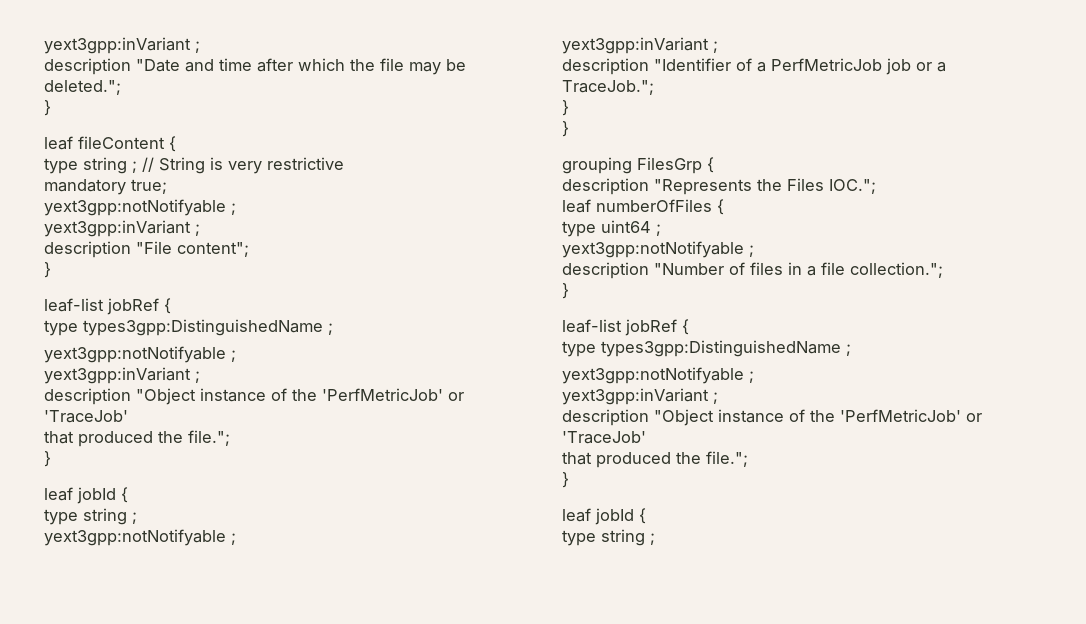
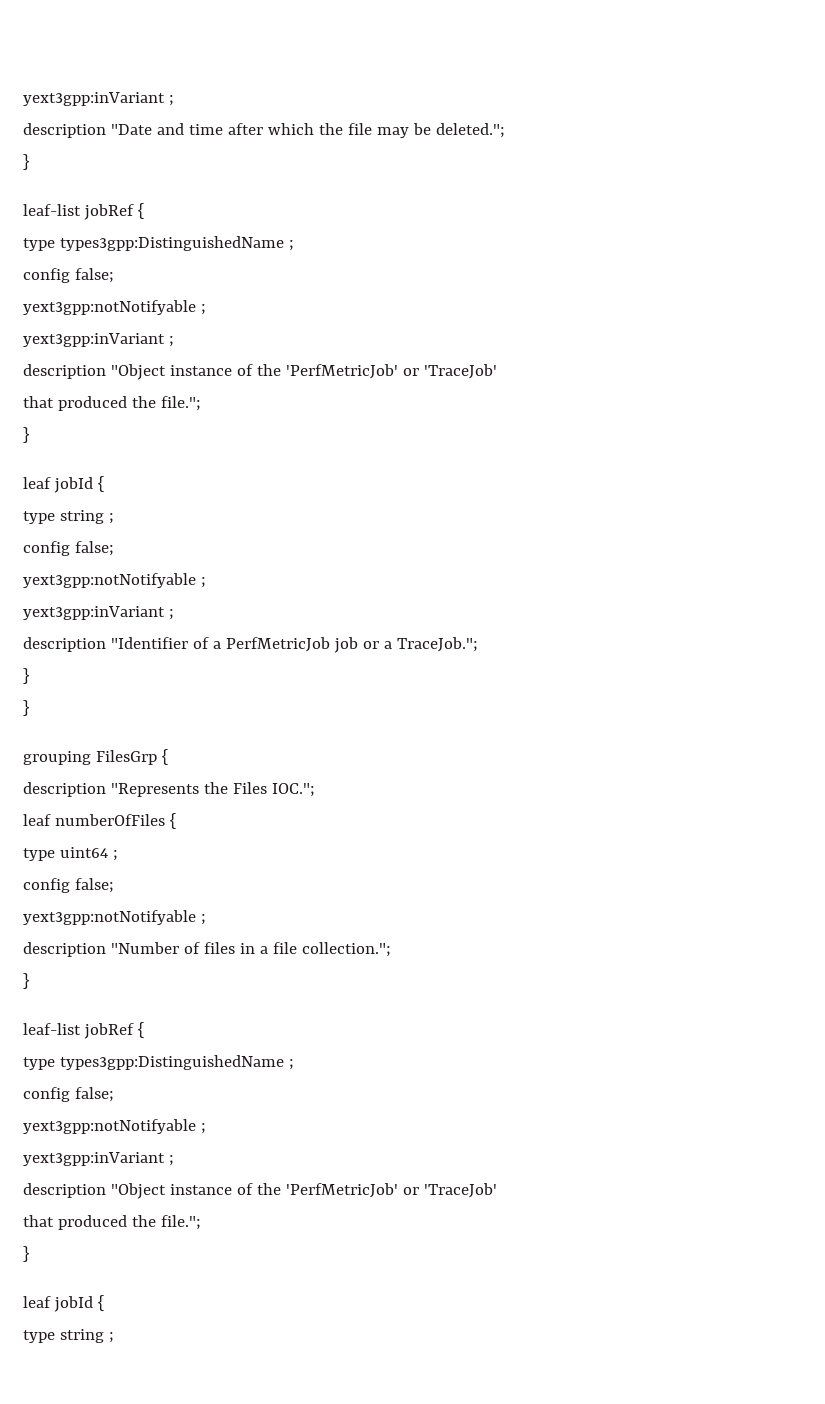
[44,136,176,152] [44,157,344,174] [44,179,167,195] [44,199,236,216] [44,220,200,237] [44,241,249,258] [44,262,51,278] [44,298,171,315] [44,319,333,336] // leaf fileContent { // type string ; // String is very restrictive // mandatory true; // yext3gpp:notNotifyable ; // yext3gpp:inVariant ; // description "File content"; // } // leaf-list jobRef { // type types3gpp:DistinguishedName ; -> [23,203,144,220] [23,236,294,251] [23,268,114,283] // leaf-list jobRef { // type types3gpp:DistinguishedName ; // config false;
(137, 518) none -> [23,541,114,556] // config false;
(661, 230) none -> [23,878,114,893] // config false;
(851, 350) none -> [23,1087,114,1102] // config false;

